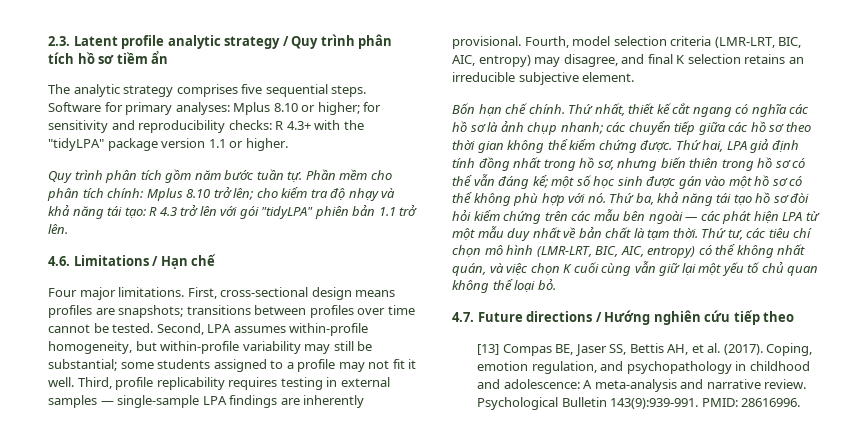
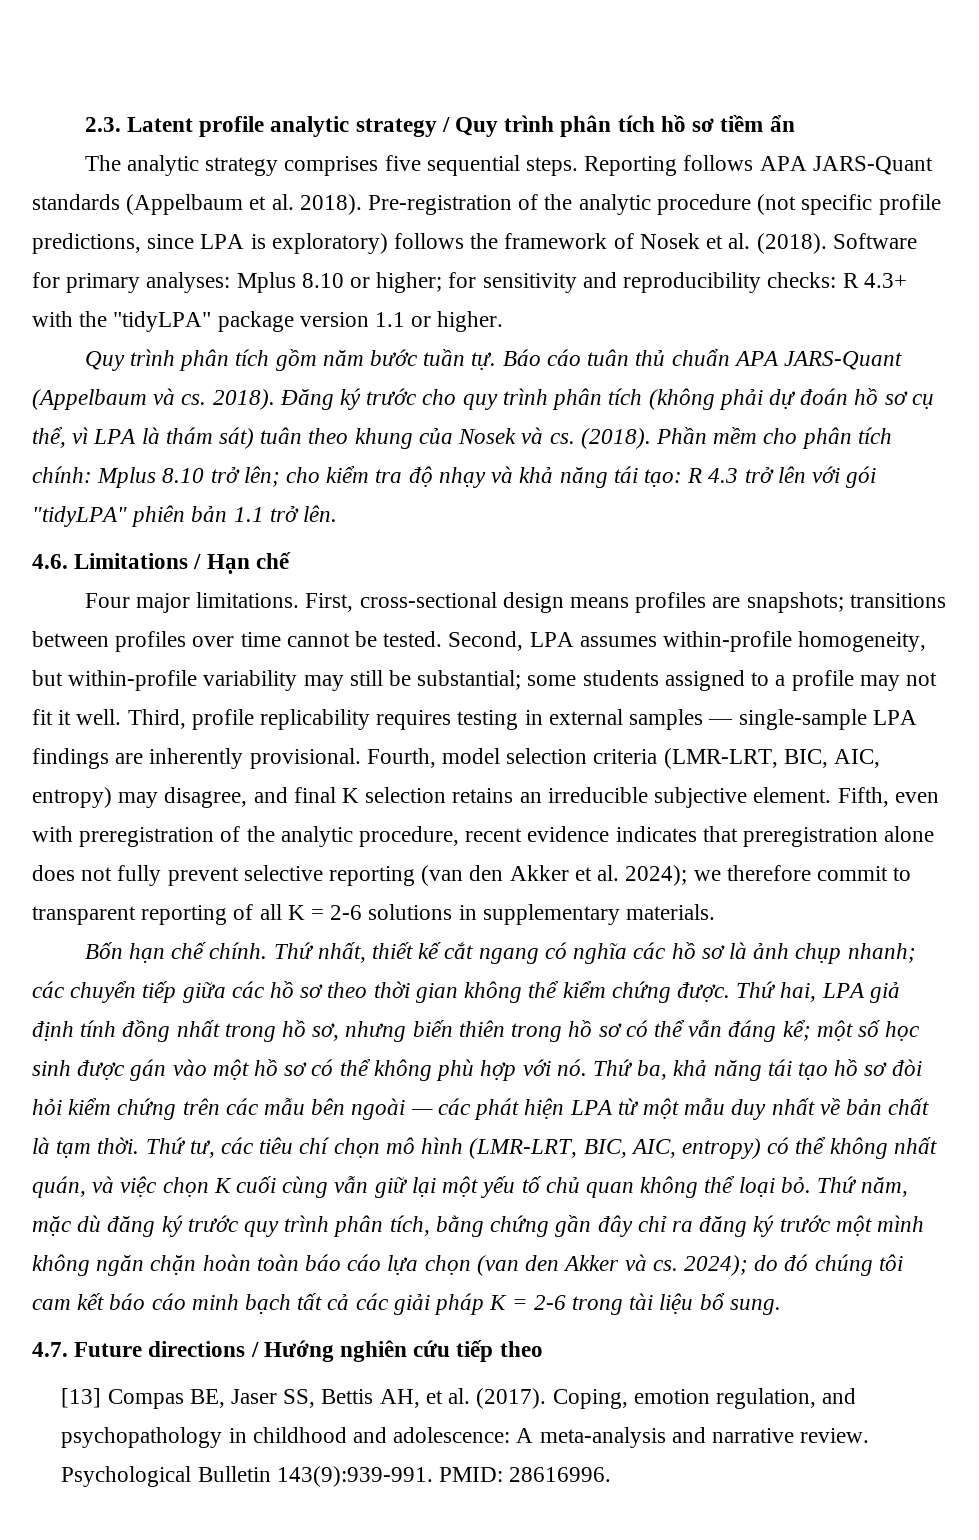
(367, 91) none -> [584,155,933,176] [32,194,941,215] [32,233,827,254] Reporting follows APA JARS-Quant standards (Appelbaum et al. 2018). Pre-registration of the analytic procedure (not specific profile predictions, since LPA is exploratory) follows the framework of Nosek et al. (2018).
(303, 176) none -> [502,349,902,370] [32,388,934,410] [32,427,651,449] Báo cáo tuân thủ chuẩn APA JARS-Quant (Appelbaum và cs. 2018). Đăng ký trước cho quy trình phân tích (không phải dự đoán hồ sơ cụ thể, vì LPA là thám sát) tuân theo khung của Nosek và cs. (2018).
(635, 77) none -> [837,787,939,807] [32,826,935,847] [32,865,912,886] [32,904,716,925] Fifth, even with preregistration of the analytic procedure, recent evidence indicates that preregistration alone does not fully prevent selective reporting (van den Akker et al. 2024); we therefore commit to transparent reporting of all K = 2-6 solutions in supplementary materials.
(556, 284) none -> [816,1176,909,1197] [32,1215,924,1237] [32,1254,903,1276] [32,1293,781,1315] Thứ năm, mặc dù đăng ký trước quy trình phân tích, bằng chứng gần đây chỉ ra đăng ký trước một mình không ngăn chặn hoàn toàn báo cáo lựa chọn (van den Akker và cs. 2024); do đó chúng tôi cam kết báo cáo minh bạch tất cả các giải pháp K = 2-6 trong tài liệu bổ sung.

